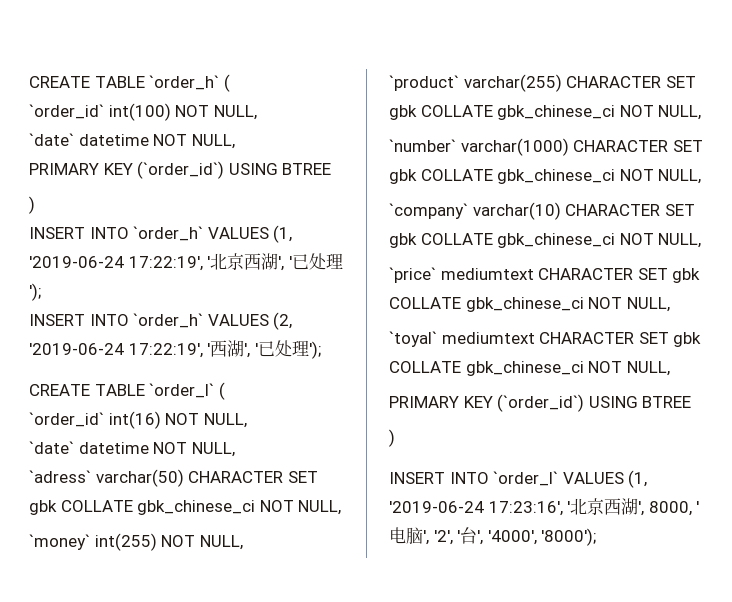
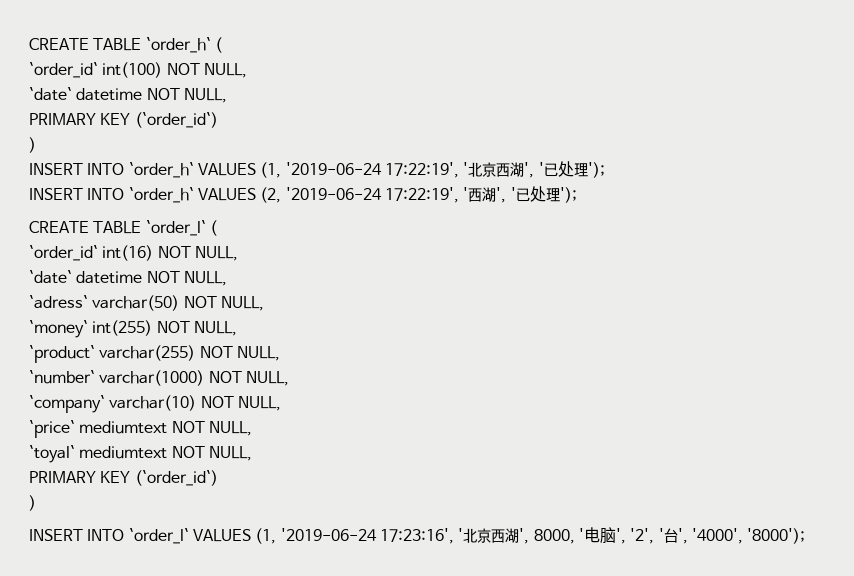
[228,163,332,175] USING BTREE -> (218, 120) none
[188,471,318,483] [29,500,256,515] CHARACTER SET gbk COLLATE gbk_chinese_ci -> (180, 303) none
[566,76,696,88] [389,105,616,120] CHARACTER SET gbk COLLATE gbk_chinese_ci -> (196, 353) none
[573,140,703,152] [389,169,616,184] CHARACTER SET gbk COLLATE gbk_chinese_ci -> (205, 378) none
[565,204,695,216] [389,233,616,248] CHARACTER SET gbk COLLATE gbk_chinese_ci -> (197, 403) none
[538,268,701,283] [389,297,584,312] CHARACTER SET gbk COLLATE gbk_chinese_ci -> (168, 427) none
[539,332,702,347] [389,361,670,376] [389,394,692,412] CHARACTER SET gbk COLLATE gbk_chinese_ci NOT NULL, // PRIMARY KEY (`order_id`) USING BTREE -> [171,446,252,461] [29,470,218,486] NOT NULL, // PRIMARY KEY (`order_id`)

